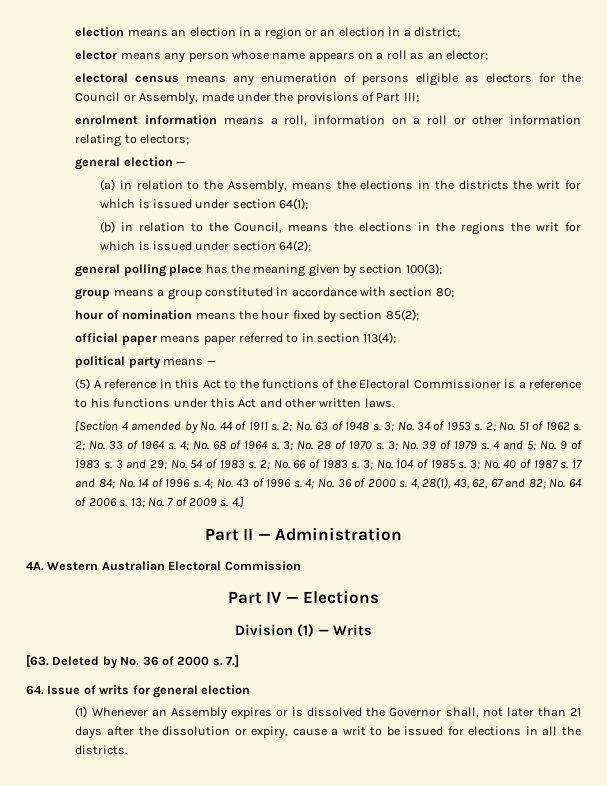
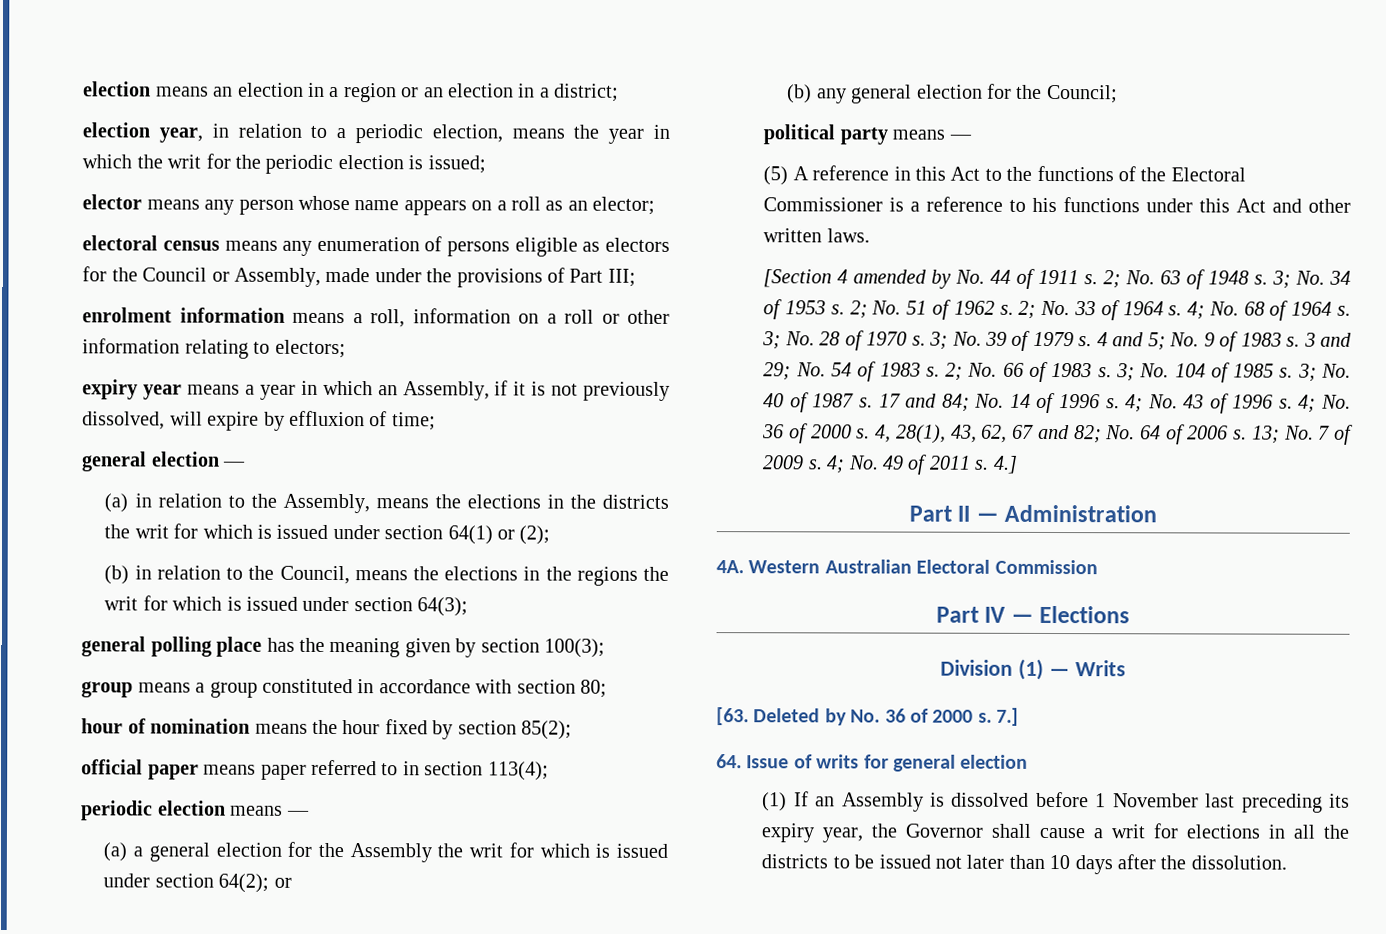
(460, 32) none -> [82,122,670,144] [82,153,486,174] // election year, in relation to a periodic election, means the year in which the writ for the periodic election is issued;
(190, 139) none -> [82,379,670,401] [82,410,436,431] // expiry year means a year in which an Assembly, if it is not previously dissolved, will expire by effluxion of time;
[279,198,309,210] 64(1); -> [447,525,551,545] 64(1) or (2);
[279,240,312,252] 64(2); -> [417,597,469,617] 64(3);
(397, 338) none -> [81,800,310,821] [103,841,669,863] [103,873,292,893] [787,83,1118,104] // periodic election means — // (a) a general election for the Assembly the writ for which is issued under section 64(2); or // (b) any general election for the Council;
(229, 503) none -> [826,454,990,475] 4; No. 49 of 2011 s.
[91,707,148,717] Whenever -> [793,791,809,807] If
[230,707,581,719] [75,726,444,739] expires or is dissolved the Governor shall, not later than 21 days after the dissolution or expiry, cause a writ to be issued -> [930,791,1350,813] [761,823,1147,843] is dissolved before 1 November last preceding its expiry year, the Governor shall cause a writ
[75,745,128,755] districts. -> [761,854,1287,875] districts to be issued not later than 10 days after the dissolution.

